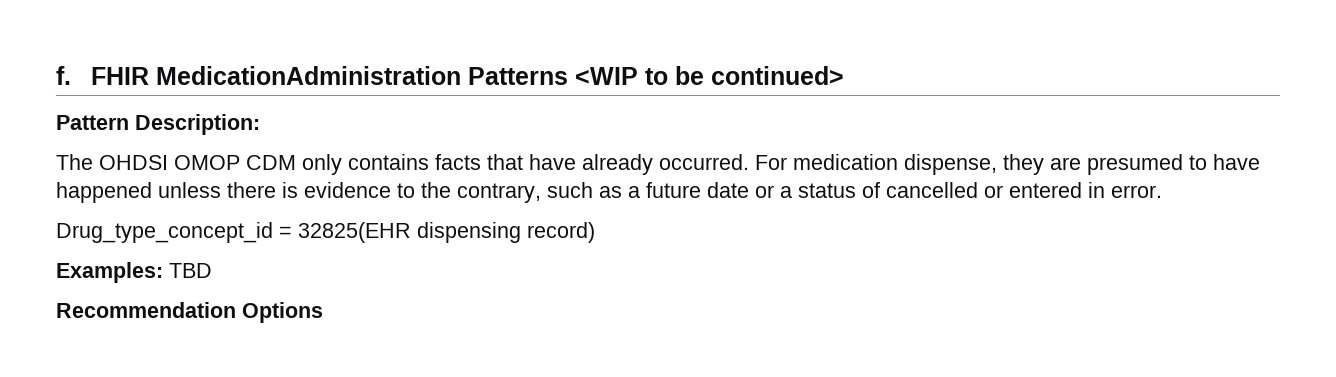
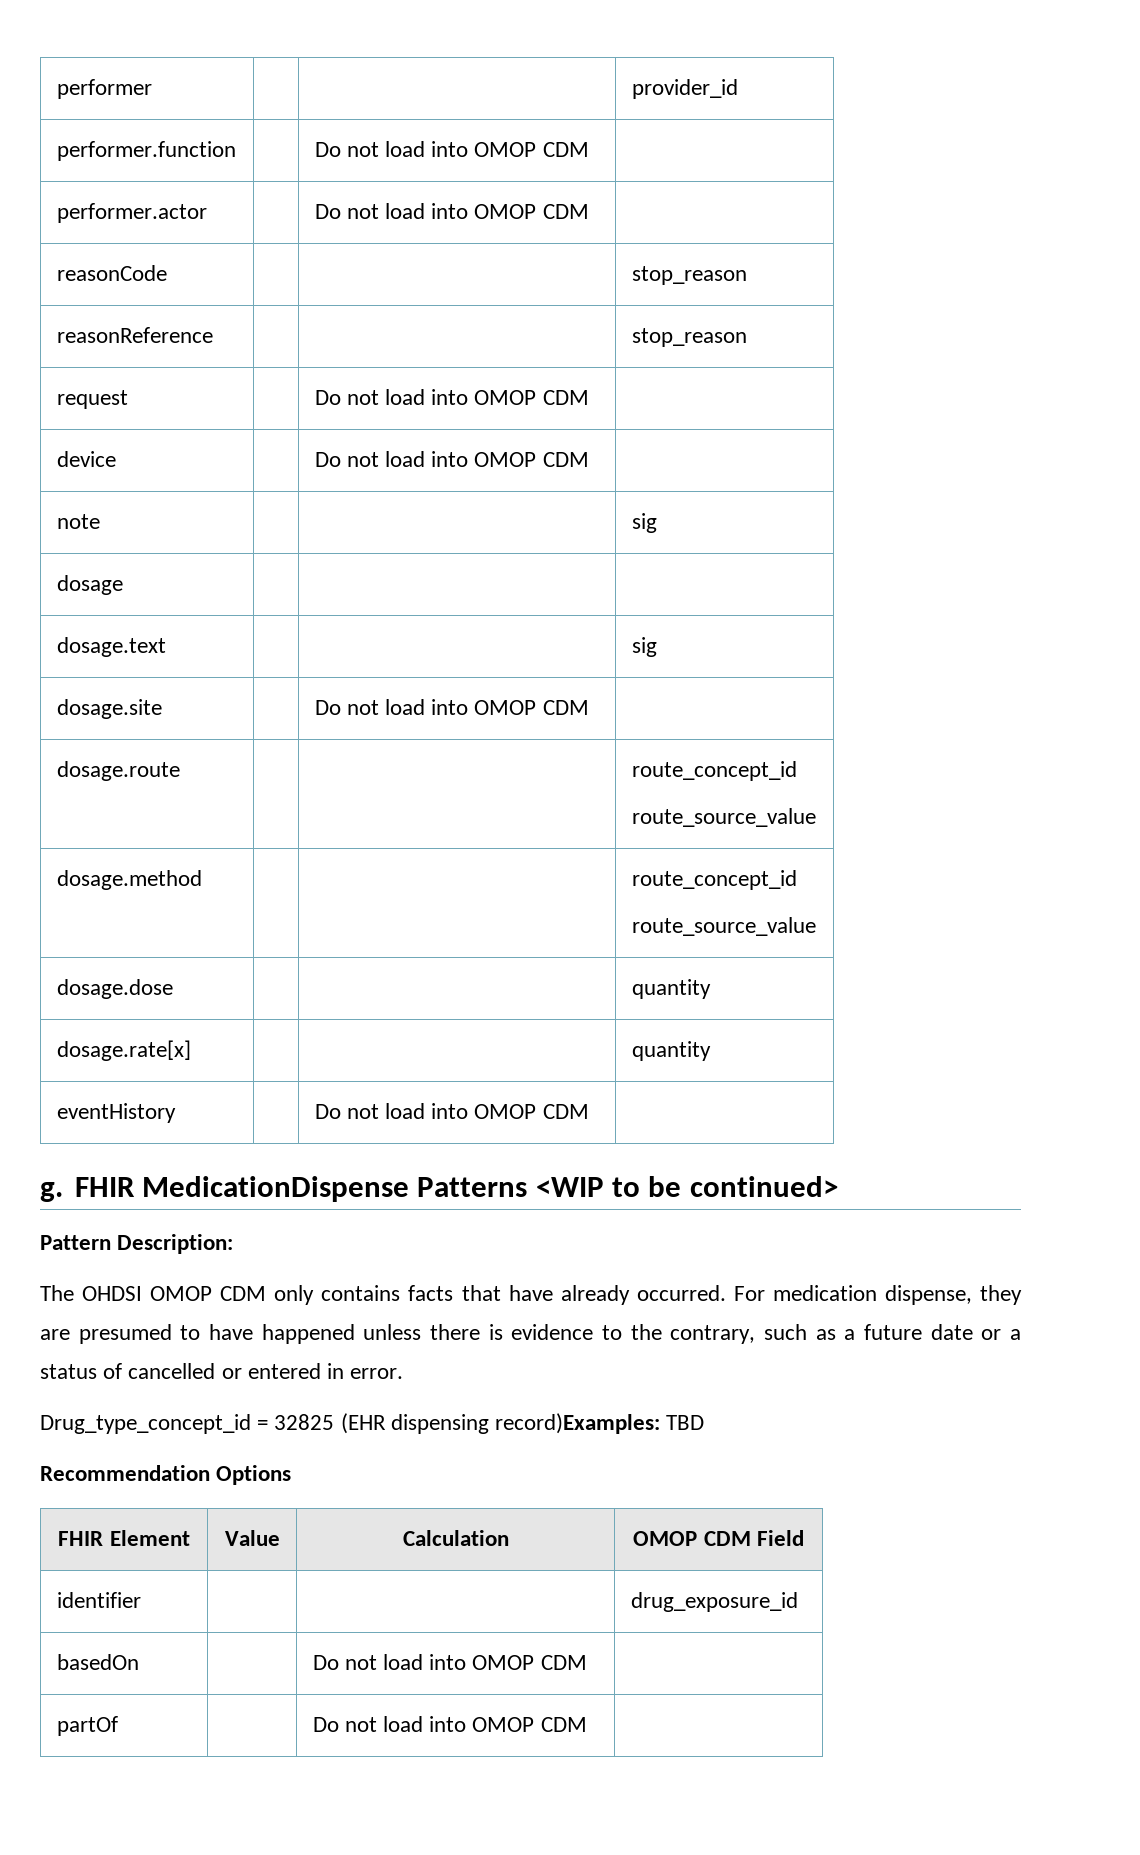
[56,66,461,85] f. FHIR MedicationAdministration -> [56,79,152,99] [631,79,738,99] [56,141,236,161] [314,141,589,157] [56,203,207,223] [314,203,589,219] [56,265,167,281] [631,266,747,285] [56,327,213,343] [631,328,747,347] [56,390,128,409] [314,389,589,405] [56,451,116,467] [314,451,589,467] [56,514,100,529] [631,513,657,533] [56,575,123,595] [56,637,166,657] [631,637,657,657] [56,699,162,719] [314,699,589,715] [56,761,180,781] [631,761,797,781] [631,808,816,827] [56,870,202,890] [631,870,797,890] [631,917,816,936] [56,979,173,999] [631,979,711,999] [56,1040,191,1061] [631,1041,711,1061] [56,1103,176,1123] [314,1103,589,1119] [40,1176,409,1202] performer | | | provider_id // performer.function | | Do not load into OMOP CDM | // performer.actor | | Do not load into OMOP CDM | // reasonCode | | | stop_reason // reasonReference | | | stop_reason // request | | Do not load into OMOP CDM | // device | | Do not load into OMOP CDM | // note | | | sig // dosage | | | // dosage.text | | | sig // dosage.site | | Do not load into OMOP CDM | // dosage.route | | | route_concept_id // route_source_value // dosage.method | | | route_concept_id // route_source_value // dosage.dose | | | quantity // dosage.rate[x] | | | quantity // eventHistory | | Do not load into OMOP CDM | // g. FHIR MedicationDispense
[298,222,595,243] [56,262,163,283] 32825(EHR dispensing record) // Examples: -> [274,1413,661,1434] 32825 (EHR dispensing record)Examples:
(323, 312) none -> [58,1530,190,1546] [224,1530,280,1546] [402,1530,509,1546] [633,1530,804,1546] [56,1592,141,1608] [630,1592,798,1612] [56,1654,139,1670] [312,1654,587,1670] [56,1716,118,1736] [312,1716,587,1732] // FHIR Element | Value | Calculation | OMOP CDM Field // identifier | | | drug_exposure_id // basedOn | | Do not load into OMOP CDM | // partOf | | Do not load into OMOP CDM |

